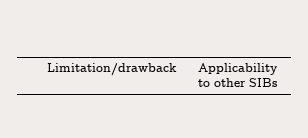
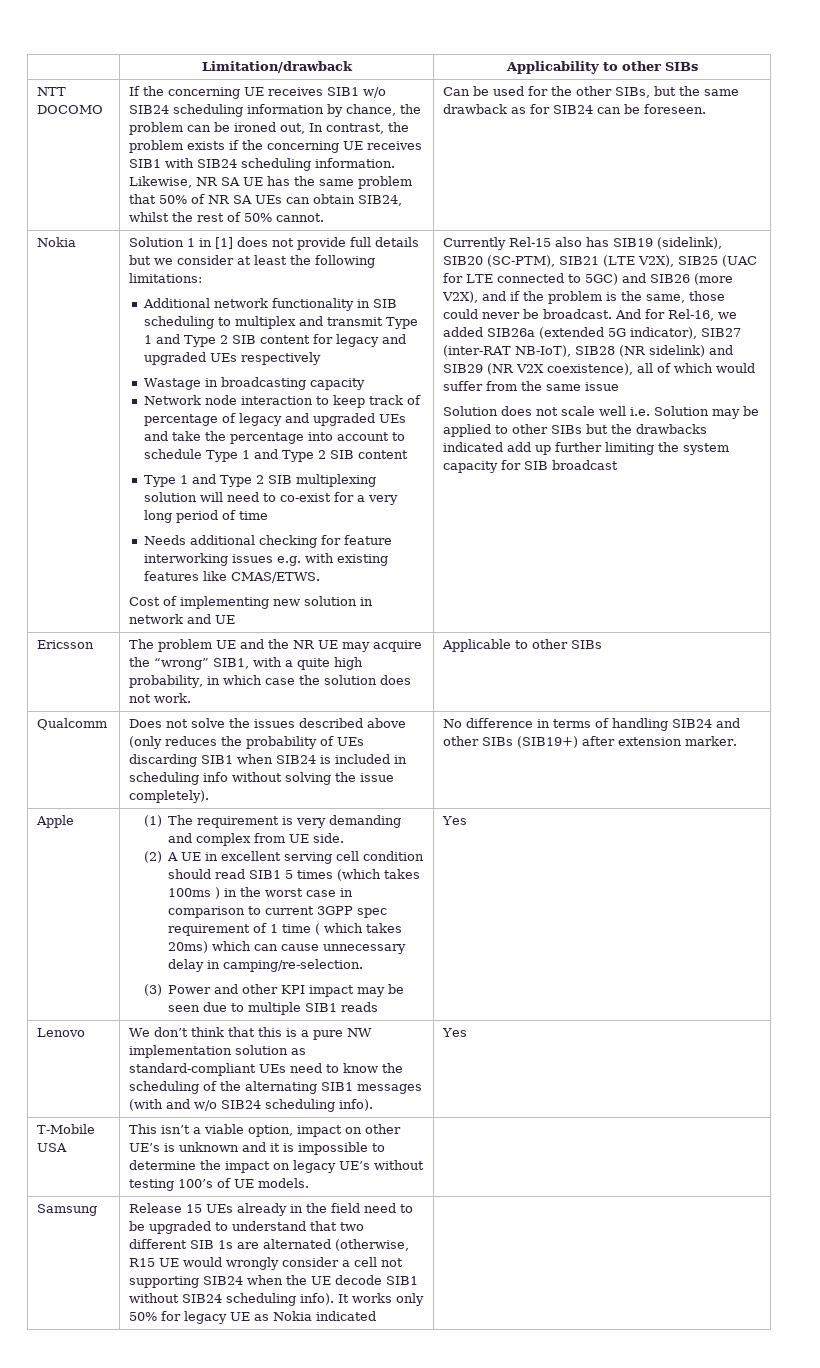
(277, 82) none -> [37,87,67,96] [37,105,104,114] [129,86,387,99] [129,104,422,117] [129,122,410,135] [129,140,423,153] [129,158,396,171] [129,176,413,189] [129,194,403,206] [129,212,325,222] [443,86,740,98] [443,104,707,114] [37,237,77,247] [129,237,420,250] [129,255,376,268] [129,273,203,283] [142,298,397,311] [143,316,418,329] [143,334,406,347] [143,352,321,365] [143,377,365,390] [143,395,421,408] [143,413,406,426] [143,431,405,444] [143,449,408,462] [143,474,376,487] [143,492,398,505] [143,510,268,523] [143,535,392,548] [143,553,388,566] [143,571,320,583] [129,596,374,609] [129,614,236,624] [443,237,723,250] [443,255,758,267] [443,273,734,285] [442,291,726,304] [443,309,738,321] [443,327,742,339] [443,345,734,357] [443,363,756,375] [443,381,620,391] [443,406,760,419] [443,424,708,437] [443,442,730,455] [443,460,619,473] [37,640,95,649] [129,639,423,652] [129,657,364,670] [129,675,412,688] [129,693,192,703] [442,639,603,652] [37,718,108,730] [129,718,407,728] [129,736,365,749] [129,754,408,767] [129,772,395,785] [129,790,210,803] [443,718,741,731] [443,736,738,748] [36,815,75,828] [143,815,402,828] [168,833,345,846] [143,851,425,864] [168,869,421,881] [168,887,354,899] [168,906,388,918] [168,923,403,936] [168,941,407,954] [168,959,364,972] [143,984,405,997] [168,1002,379,1015] [442,816,468,825] [37,1028,86,1037] [129,1027,373,1040] [129,1045,307,1058] [129,1063,404,1076] [129,1081,423,1094] [129,1099,374,1112] [442,1028,468,1037] [37,1124,96,1134] [37,1143,68,1152] [129,1124,402,1137] [129,1142,386,1155] [129,1160,425,1173] [129,1178,310,1191] [37,1204,98,1216] [129,1203,414,1216] [129,1221,365,1234] [129,1239,410,1251] [129,1257,404,1270] [129,1275,419,1288] [129,1293,425,1306] [129,1311,377,1324] // NTT DOCOMO | If the concerning UE receives SIB1 w/o SIB24 scheduling information by chance, the problem can be ironed out, In contrast, the problem exists if the concerning UE receives SIB1 with SIB24 scheduling information. Likewise, NR SA UE has the same problem that 50% of NR SA UEs can obtain SIB24, whilst the rest of 50% cannot. | Can be used for the other SIBs, but the same drawback as for SIB24 can be foreseen. // Nokia | Solution 1 in [1] does not provide full details but we consider at least the following limitations: // Additional network functionality in SIB scheduling to multiplex and transmit Type 1 and Type 2 SIB content for legacy and upgraded UEs respectively // Wastage in broadcasting capacity // Network node interaction to keep track of percentage of legacy and upgraded UEs and take the percentage into account to schedule Type 1 and Type 2 SIB content // Type 1 and Type 2 SIB multiplexing solution will need to co-exist for a very long period of time // Needs additional checking for feature interworking issues e.g. with existing features like CMAS/ETWS. // Cost of implementing new solution in network and UE | Currently Rel-15 also has SIB19 (sidelink), SIB20 (SC-PTM), SIB21 (LTE V2X), SIB25 (UAC for LTE connected to 5GC) and SIB26 (more V2X), and if the problem is the same, those could never be broadcast. And for Rel-16, we added SIB26a (extended 5G indicator), SIB27 (inter-RAT NB-IoT), SIB28 (NR sidelink) and SIB29 (NR V2X coexistence), all of which would suffer from the same issue // Solution does not scale well i.e. Solution may be applied to other SIBs but the drawbacks indicated add up further limiting the system capacity for SIB broadcast // Ericsson | The problem UE and the NR UE may acquire the “wrong” SIB1, with a quite high probability, in which case the solution does not work. | Applicable to other SIBs // Qualcomm | Does not solve the issues described above (only reduces the probability of UEs discarding SIB1 when SIB24 is included in scheduling info without solving the issue completely). | No difference in terms of handling SIB24 and other SIBs (SIB19+) after extension marker. // Apple | (1) The requirement is very demanding and complex from UE side. // (2) A UE in excellent serving cell condition should read SIB1 5 times (which takes 100ms ) in the worst case in comparison to current 3GPP spec requirement of 1 time ( which takes 20ms) which can cause unnecessary delay in camping/re-selection. // (3) Power and other KPI impact may be seen due to multiple SIB1 reads | Yes // Lenovo | We don’t think that this is a pure NW implementation solution as standard-compliant UEs need to know the scheduling of the alternating SIB1 messages (with and w/o SIB24 scheduling info). | Yes // T-Mobile USA | This isn’t a viable option, impact on other UE’s is unknown and it is impossible to determine the impact on legacy UE’s without testing 100’s of UE models. | // Samsung | Release 15 UEs already in the field need to be upgraded to understand that two different SIB 1s are alternated (otherwise, R15 UE would wrongly consider a cell not supporting SIB24 when the UE decode SIB1 without SIB24 scheduling info). It works only 50% for legacy UE as Nokia indicated |

